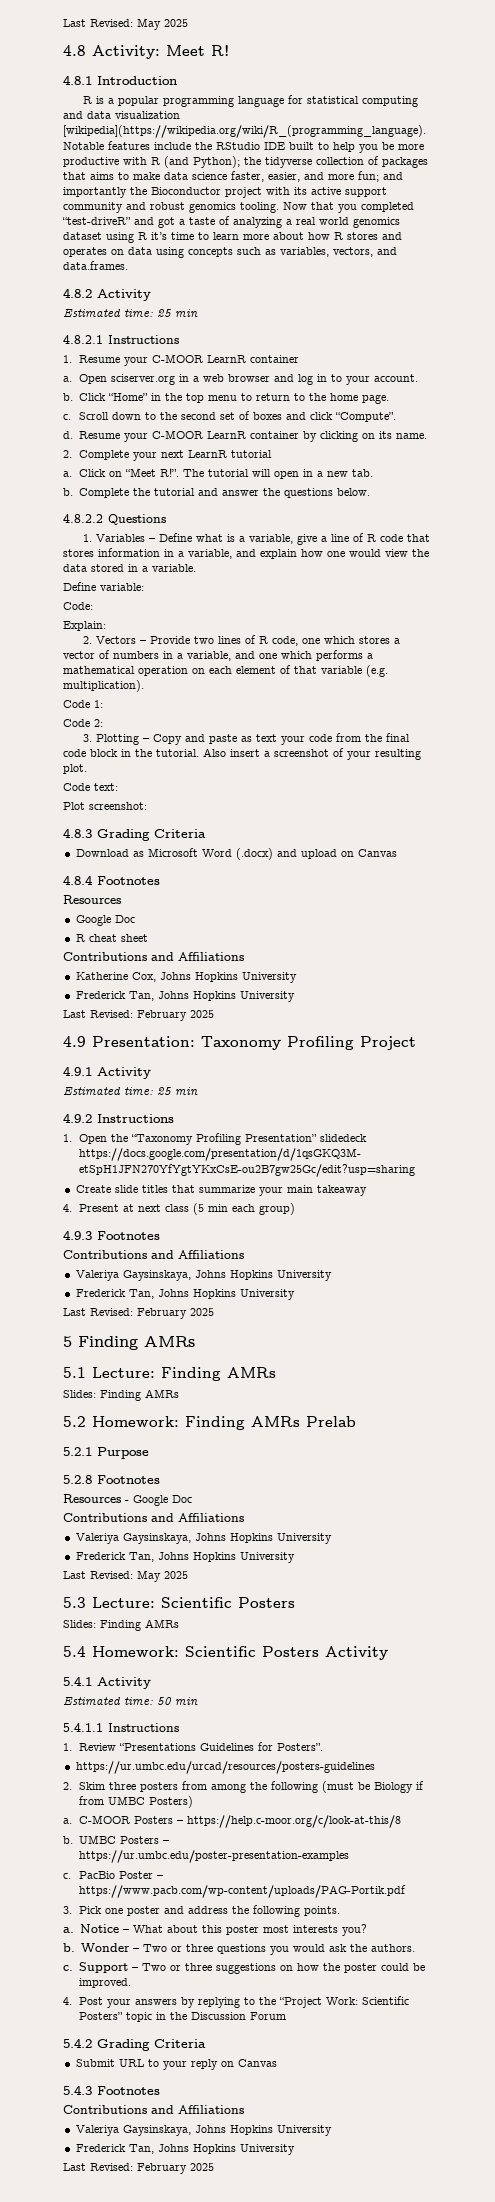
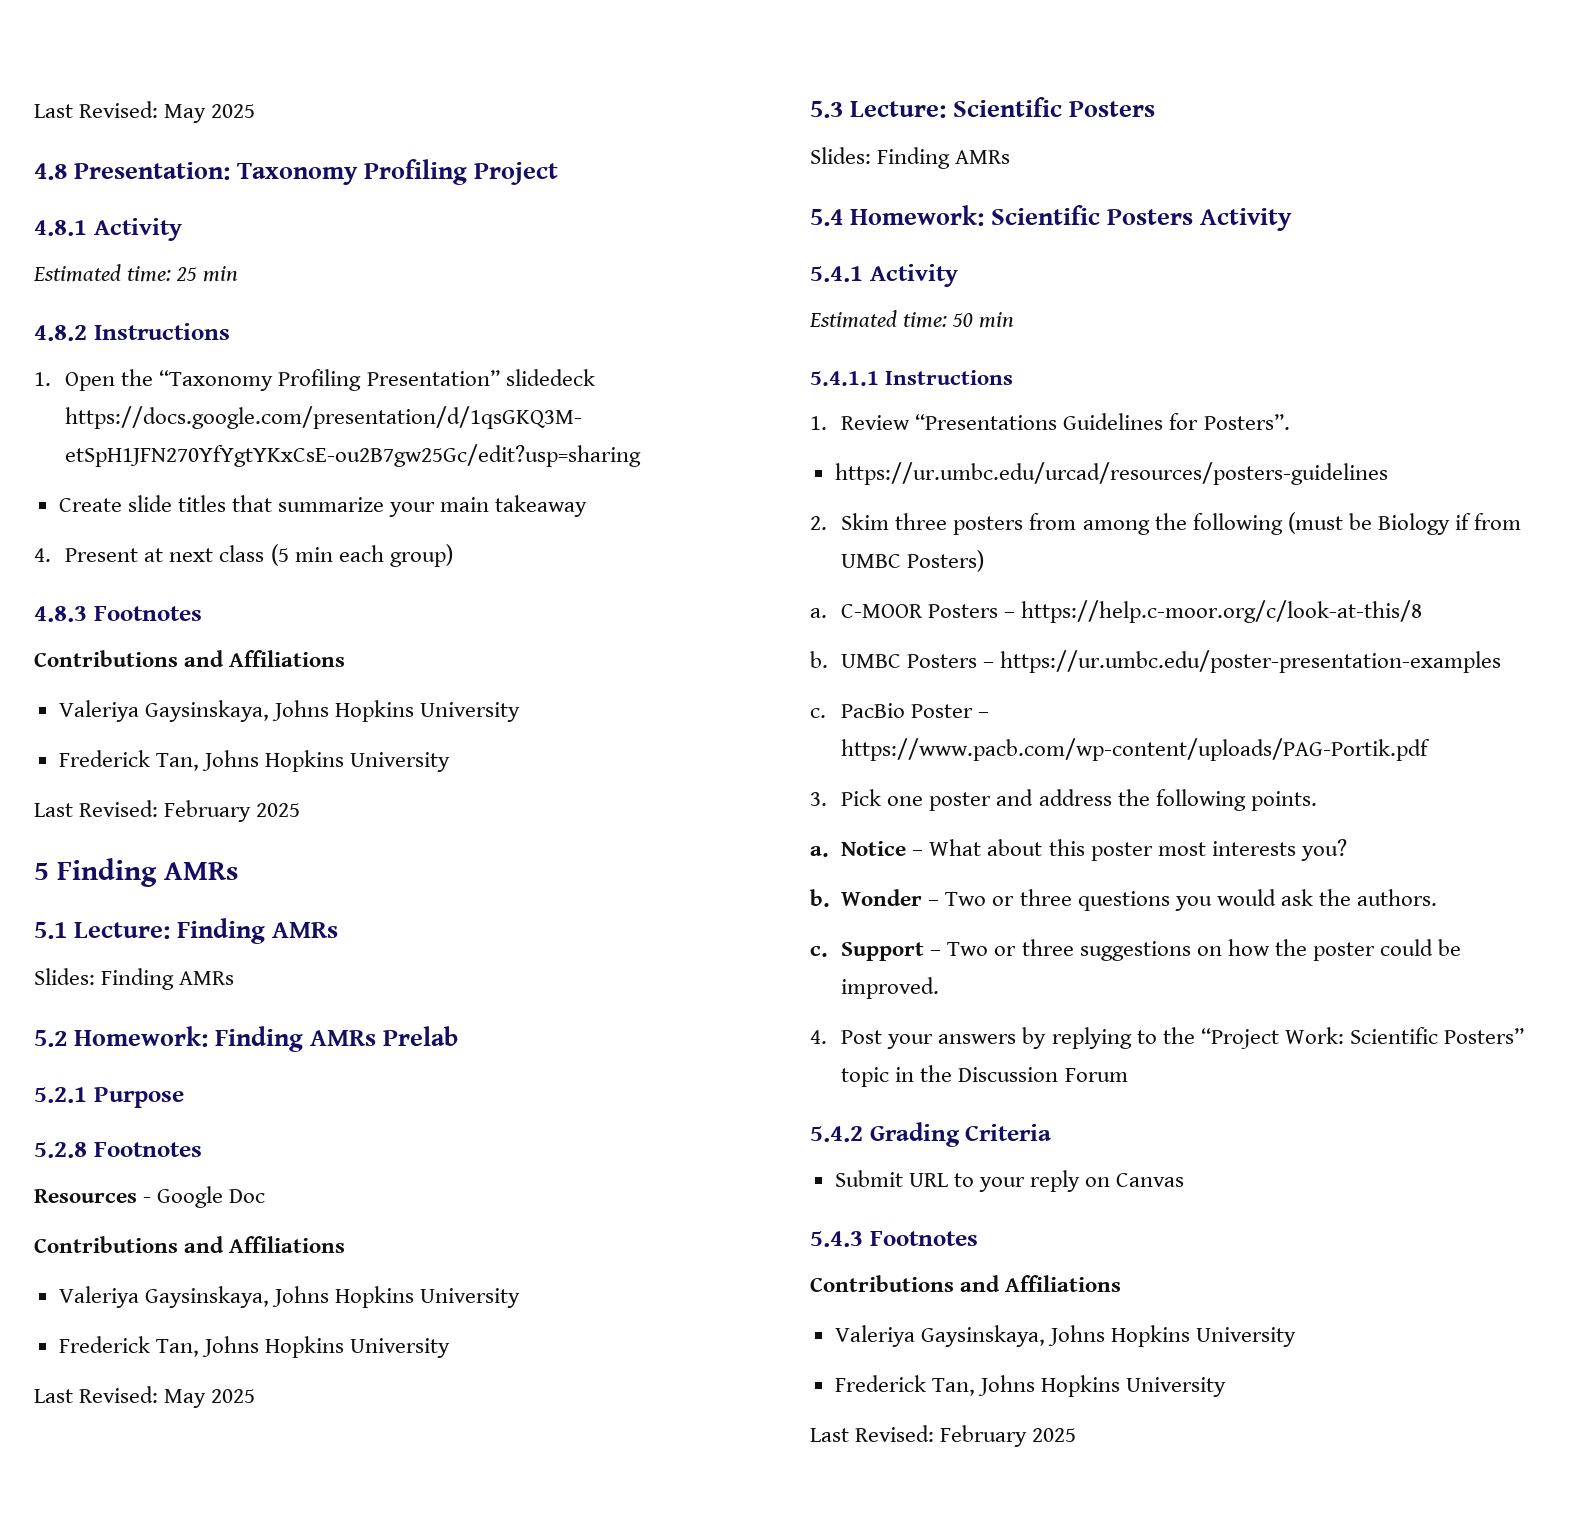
[92,45,229,59] [63,75,177,85] [83,95,419,107] [63,111,180,119] [63,125,426,138] [63,141,424,153] [63,156,428,168] [63,171,403,182] [63,187,387,198] [63,202,414,213] [62,216,400,228] [63,232,402,243] [63,247,397,258] [63,261,128,270] [63,288,151,301] [63,309,198,317] [63,335,179,344] [63,354,300,366] [63,374,419,385] [63,393,390,404] [63,411,397,422] [63,430,428,442] [63,450,273,461] [63,468,374,479] [63,488,371,498] [63,514,166,525] [83,533,431,545] [63,548,429,559] [63,564,196,572] [63,582,144,591] [63,602,93,610] [63,621,106,631] [83,635,401,646] [63,650,373,661] [63,665,388,677] [63,680,144,692] [63,700,103,708] [63,719,103,727] [83,733,411,745] [63,748,421,760] [63,764,87,774] [63,783,118,791] [63,802,147,810] [63,828,206,841] [75,848,397,860] [63,875,160,885] [63,895,121,904] [75,915,135,926] [75,934,148,942] [63,952,244,961] [75,972,297,983] [75,991,295,1002] [63,1010,214,1021] [63,1036,416,1050] [63,1066,151,1079] [63,1087,198,1095] [63,1113,92,1123] Activity: Meet R! // 4.8.1 Introduction // R is a popular programming language for statistical computing and data visualization [wikipedia](https://wikipedia.org/wiki/R_(programming_language). Notable features include the RStudio IDE built to help you be more productive with R (and Python); the tidyverse collection of packages that aims to make data science faster, easier, and more fun; and importantly the Bioconductor project with its active support community and robust genomics tooling. Now that you completed “test-driveR” and got a taste of analyzing a real world genomics dataset using R it’s time to learn more about how R stores and operates on data using concepts such as variables, vectors, and data.frames. // 4.8.2 Activity // Estimated time: 25 min // 4.8.2.1 Instructions // 1. Resume your C-MOOR LearnR container // a. Open sciserver.org in a web browser and log in to your account. // b. Click “Home” in the top menu to return to the home page. // c. Scroll down to the second set of boxes and click “Compute”. // d. Resume your C-MOOR LearnR container by clicking on its name. // 2. Complete your next LearnR tutorial // a. Click on “Meet R!”. The tutorial will open in a new tab. // b. Complete the tutorial and answer the questions below. // 4.8.2.2 Questions // 1. Variables – Define what is a variable, give a line of R code that stores information in a variable, and explain how one would view the data stored in a variable. // Define variable: // Code: // Explain: // 2. Vectors – Provide two lines of R code, one which stores a vector of numbers in a variable, and one which performs a mathematical operation on each element of that variable (e.g. multiplication). // Code 1: // Code 2: // 3. Plotting – Copy and paste as text your code from the final code block in the tutorial. Also insert a screenshot of your resulting plot. // Code text: // Plot screenshot: // 4.8.3 Grading Criteria // Download as Microsoft Word (.docx) and upload on Canvas // 4.8.4 Footnotes // Resources // Google Doc // R cheat sheet // Contributions and Affiliations // Katherine Cox, Johns Hopkins University // Frederick Tan, Johns Hopkins University // Last Revised: February 2025 // 4.9 Presentation: Taxonomy Profiling Project // 4.9.1 Activity // Estimated time: 25 min // 4.9.2 -> [74,159,559,185] [34,218,182,241] [33,264,239,282] [34,325,87,341] Presentation: Taxonomy Profiling Project // 4.8.1 Activity // Estimated time: 25 min // 4.8.2
[63,1230,92,1240] 4.9.3 -> [34,606,87,622] 4.8.3

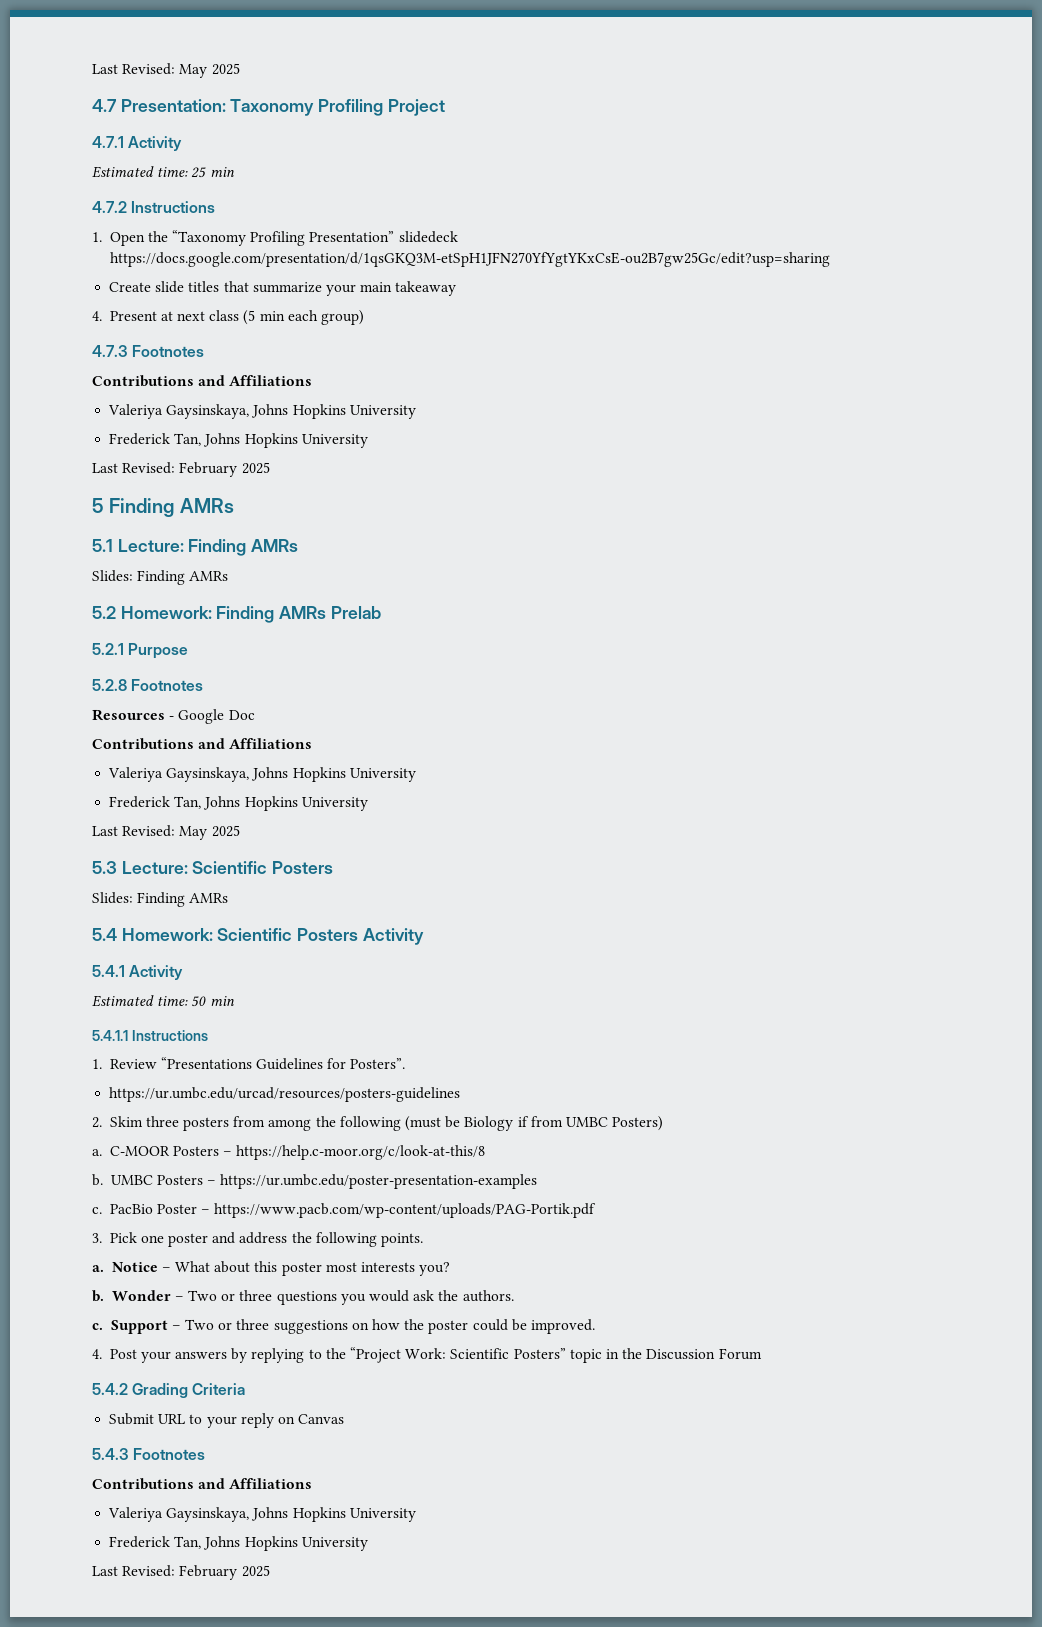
[34,101,256,123] [34,163,67,180] Last Revised: May 2025 // 4.8 -> [92,63,240,78] [92,99,117,112] Last Revised: May 2025 // 4.7
[34,220,87,236] 4.8.1 -> [92,136,124,148] 4.7.1
[34,325,87,341] 4.8.2 -> [92,201,127,213] 4.7.2
[34,606,87,622] 4.8.3 -> [92,345,128,357] 4.7.3

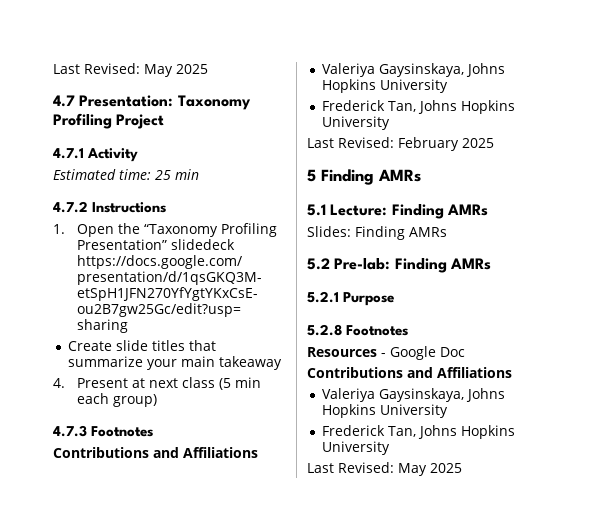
[120,606,381,623] Homework: Finding AMRs Prelab -> [334,258,491,273] Pre-lab: Finding AMRs
[92,861,334,874] [92,892,229,907] [92,928,424,945] [92,965,184,980] [92,995,235,1007] [92,1030,208,1041] [92,1057,406,1070] [109,1087,461,1102] [92,1116,664,1131] [92,1145,486,1160] [92,1174,538,1189] [92,1203,597,1218] [92,1232,424,1247] [92,1261,451,1276] [92,1290,514,1305] [92,1319,595,1334] [92,1347,762,1363] [92,1383,246,1398] [109,1413,345,1428] [92,1448,206,1460] [92,1478,313,1490] [108,1507,416,1522] [109,1536,368,1551] [92,1565,270,1580] // 5.3 Lecture: Scientific Posters // Slides: Finding AMRs // 5.4 Homework: Scientific Posters Activity // 5.4.1 Activity // Estimated time: 50 min // 5.4.1.1 Instructions // 1. Review “Presentations Guidelines for Posters”. // https://ur.umbc.edu/urcad/resources/posters-guidelines // 2. Skim three posters from among the following (must be Biology if from UMBC Posters) // a. C-MOOR Posters – https://help.c-moor.org/c/look-at-this/8 // b. UMBC Posters – https://ur.umbc.edu/poster-presentation-examples // c. PacBio Poster – https://www.pacb.com/wp-content/uploads/PAG-Portik.pdf // 3. Pick one poster and address the following points. // a. Notice – What about this poster most interests you? // b. Wonder – Two or three questions you would ask the authors. // c. Support – Two or three suggestions on how the poster could be improved. // 4. Post your answers by replying to the “Project Work: Scientific Posters” topic in the Discussion Forum // 5.4.2 Grading Criteria // Submit URL to your reply on Canvas // 5.4.3 Footnotes // Contributions and Affiliations // Valeriya Gaysinskaya, Johns Hopkins University // Frederick Tan, Johns Hopkins University // Last Revised: February 2025 -> (462, 468) none

